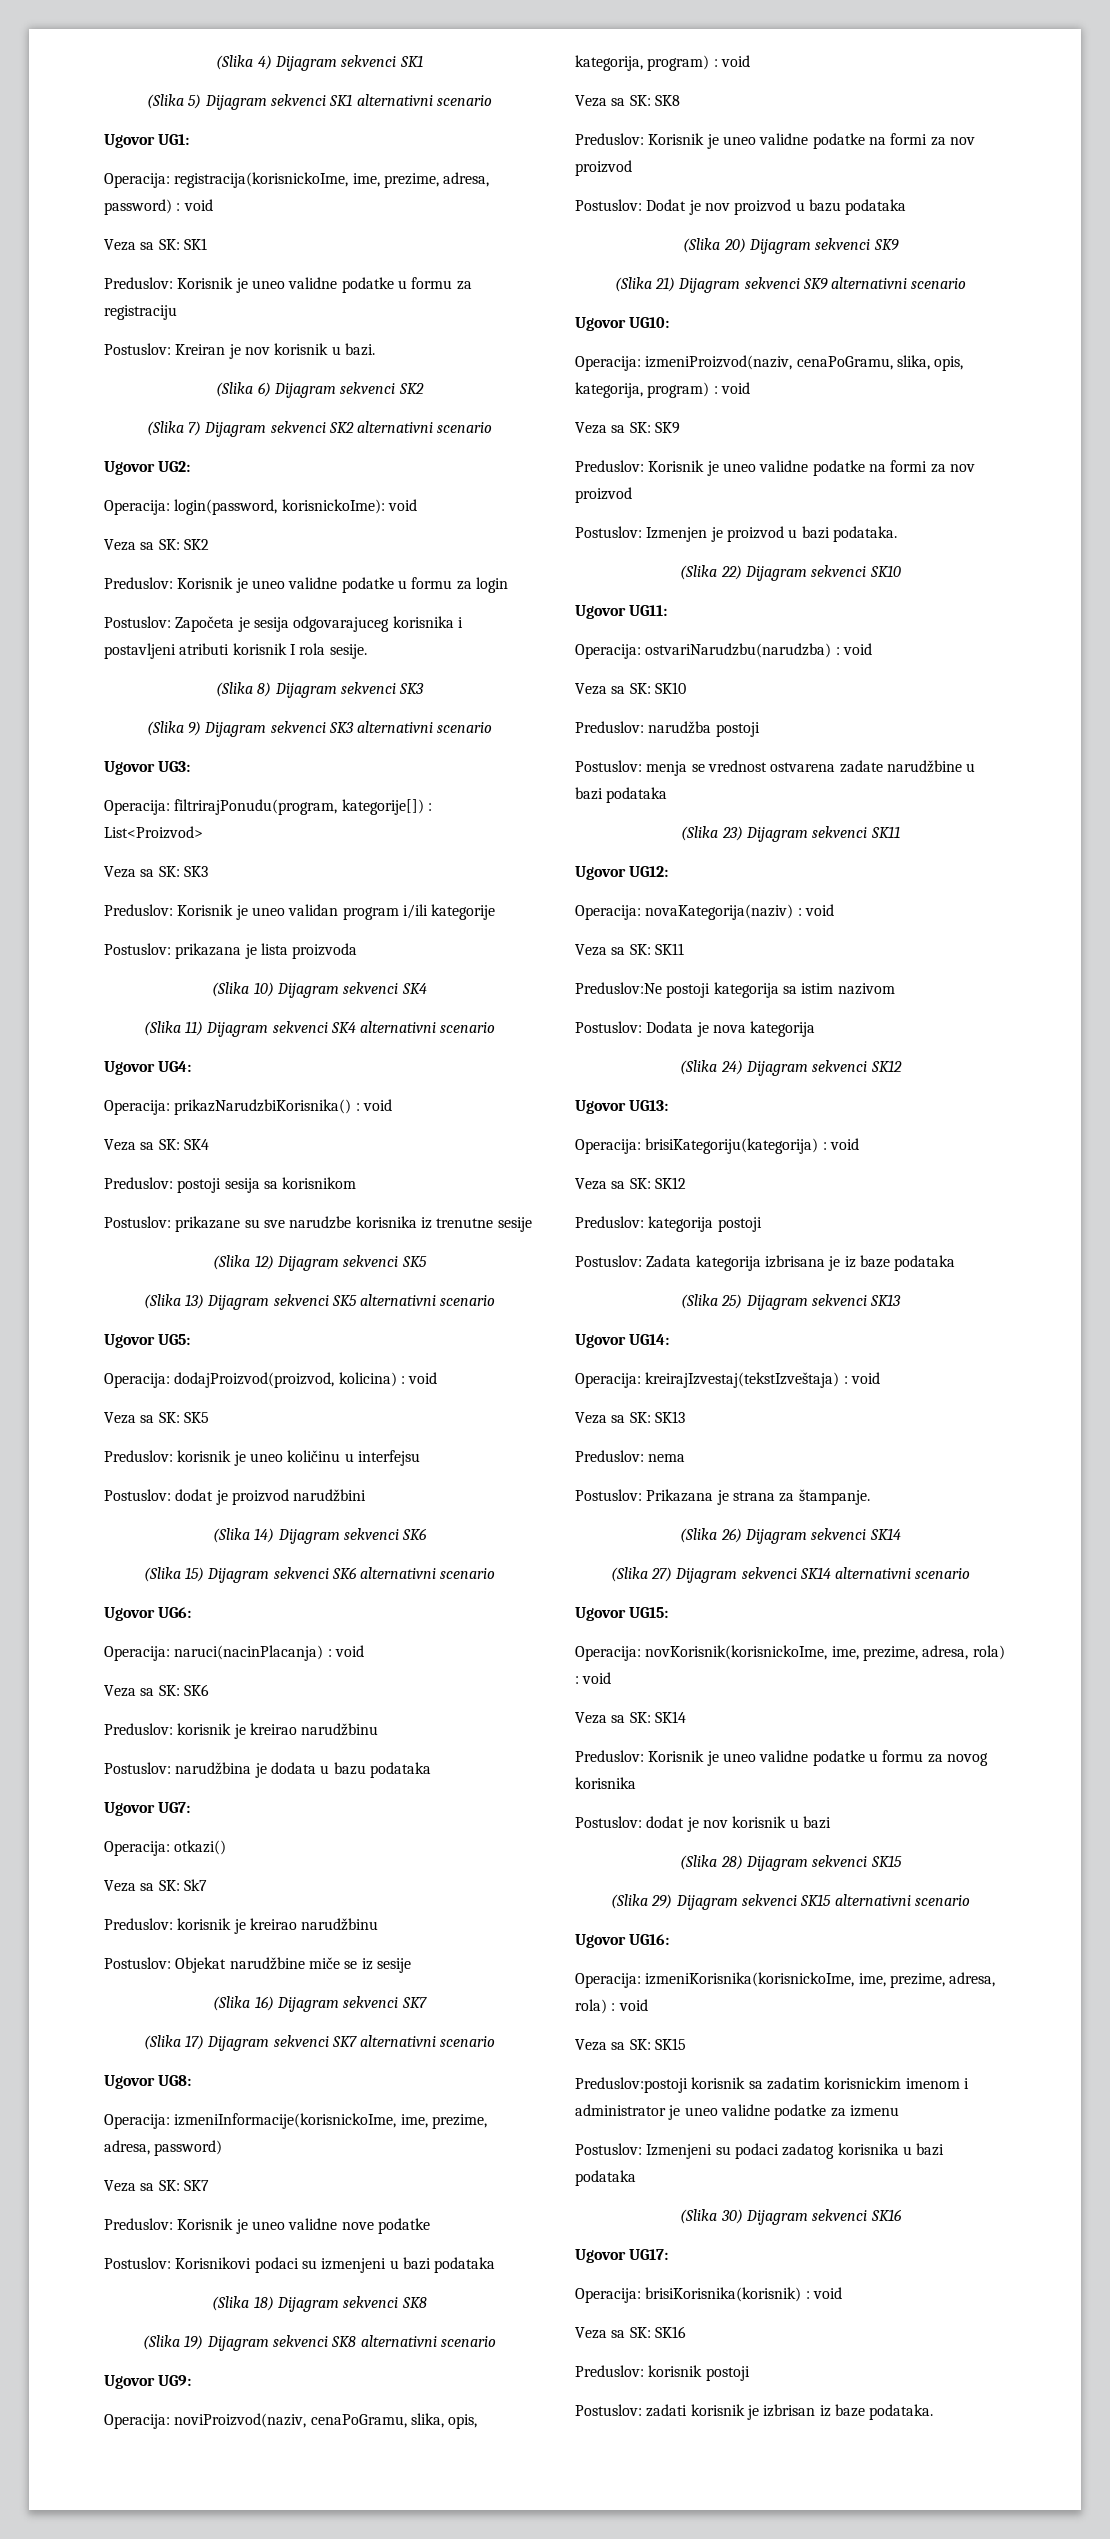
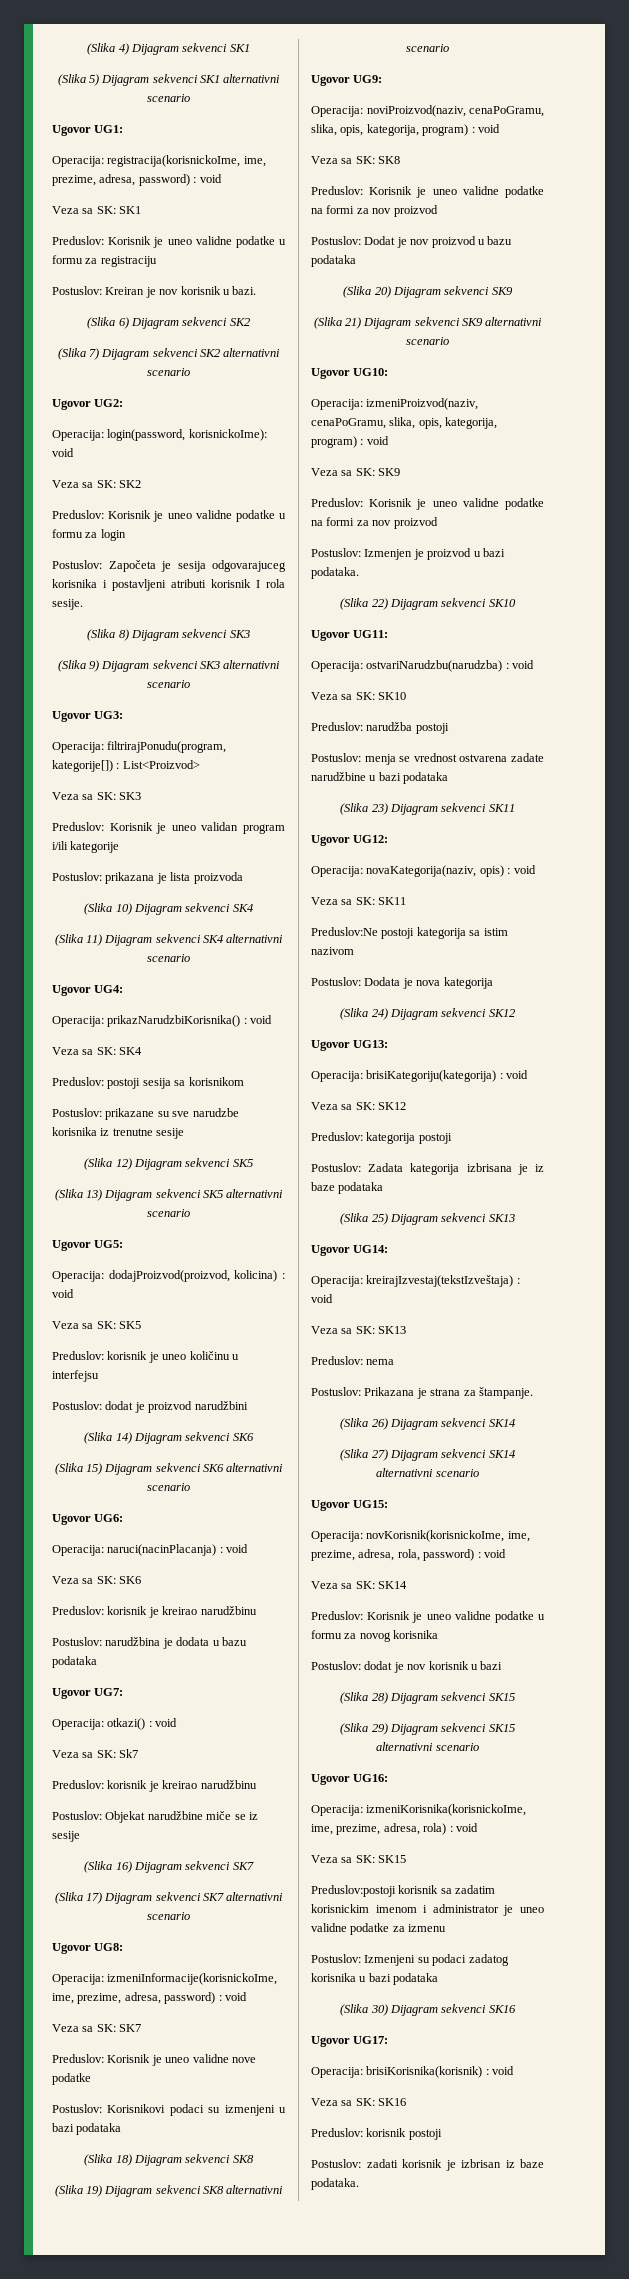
(227, 1847) none -> [148,1718,178,1727] : void
(223, 2148) none -> [218,1992,247,2001] : void
[645,904,794,920] novaKategorija(naziv) -> [366,865,504,877] novaKategorija(naziv, opis)
[972,1645,1005,1660] rola) -> [397,1549,475,1561] rola, password)

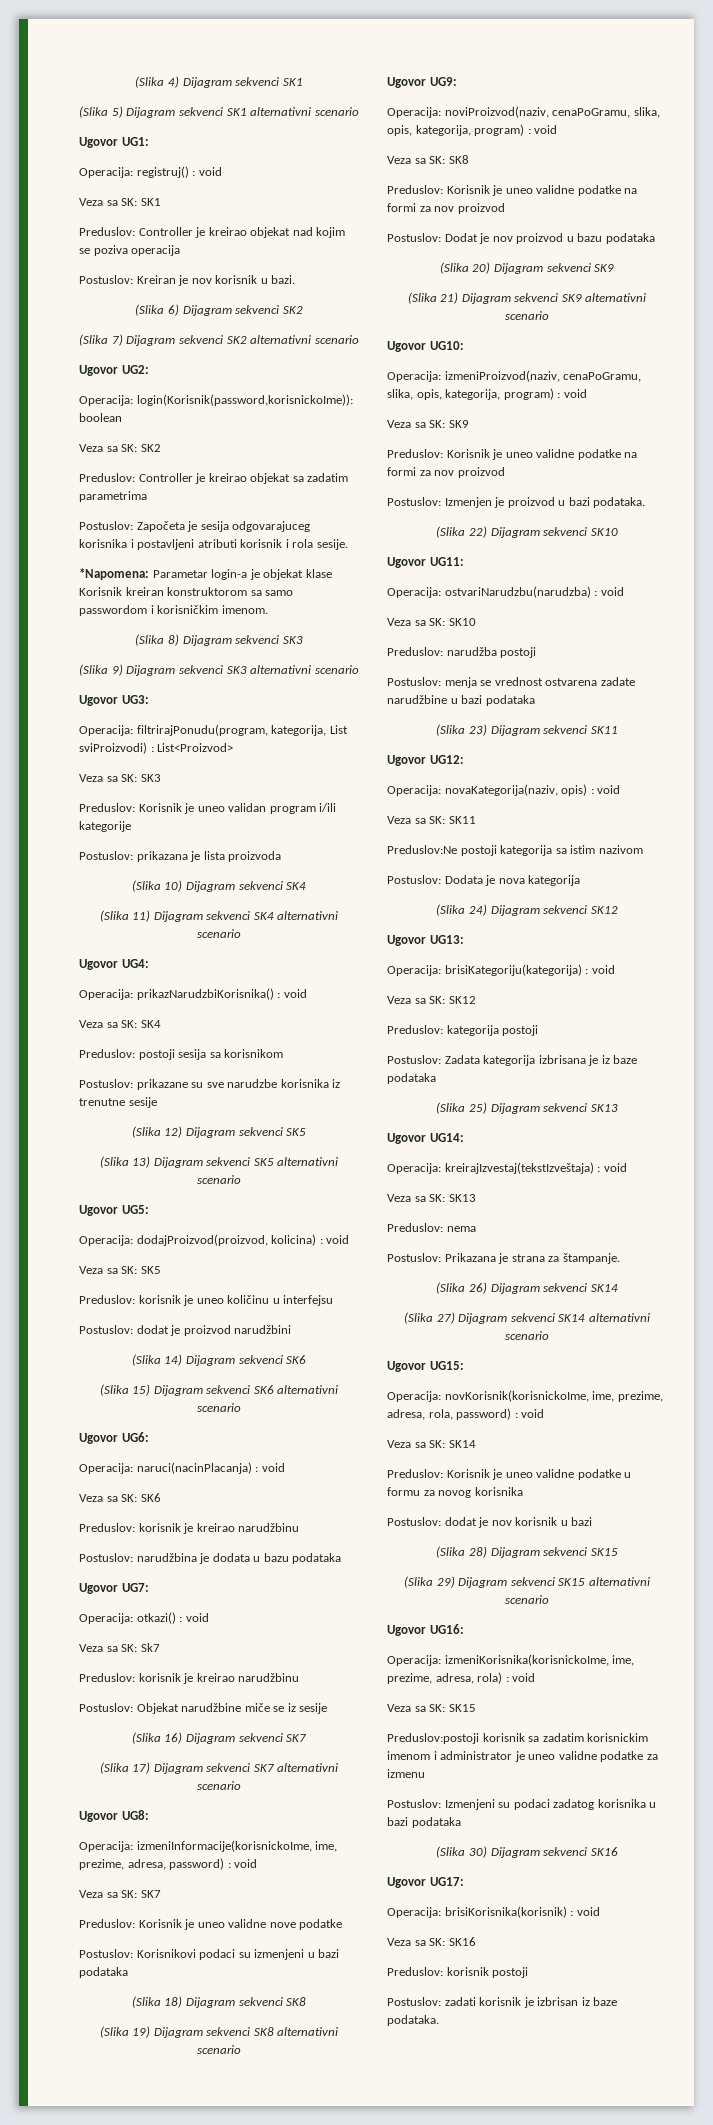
[107,155,266,167] [52,174,190,186] registracija(korisnickoIme, ime, prezime, adresa, password) -> [136,166,189,178] registruj()
[108,236,286,248] [52,255,157,267] Korisnik je uneo validne podatke u formu za registraciju -> [138,227,346,238] [79,245,181,256] Controller je kreirao objekat nad kojim se poziva operacija
[107,429,267,441] [52,448,74,457] login(password, korisnickoIme): void -> [136,394,353,406] [79,413,122,422] login(Korisnik(password,korisnickoIme)): boolean
[108,510,286,522] [52,529,126,541] Korisnik je uneo validne podatke u formu za login -> [138,473,349,484] [79,491,147,502] Controller je kreirao objekat sa zadatim parametrima
[256,580,260,588] I -> [285,539,289,548] i
(83, 604) none -> [79,568,332,580] [79,587,294,596] [79,605,268,616] // *Napomena: Parametar login-a je objekat klase Korisnik kreiran konstruktorom sa samo passwordom i korisničkim imenom.
[52,760,113,772] kategorije[]) -> [271,725,348,736] [79,742,147,754] kategorija, List sviProizvodi)

